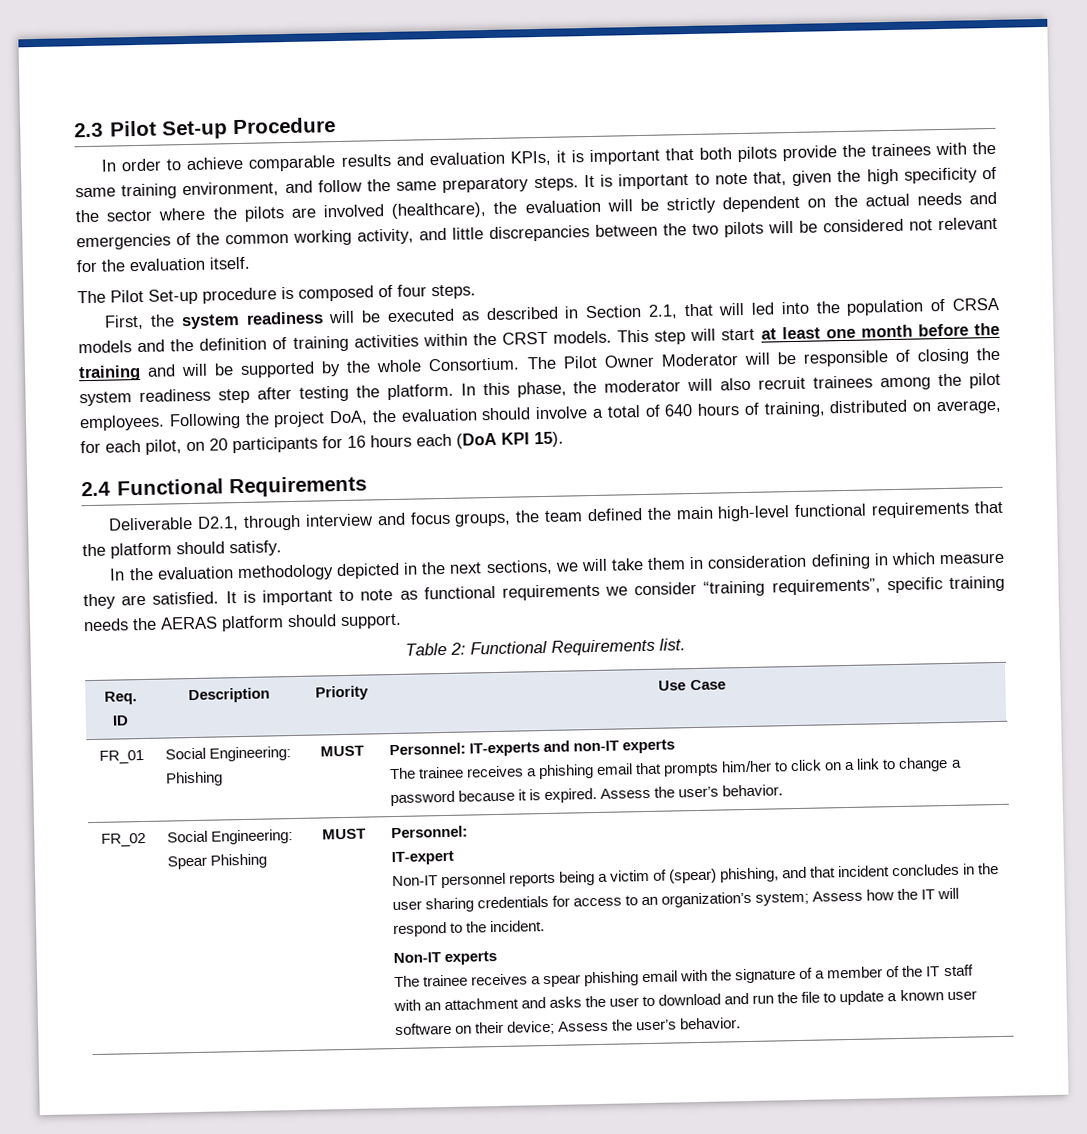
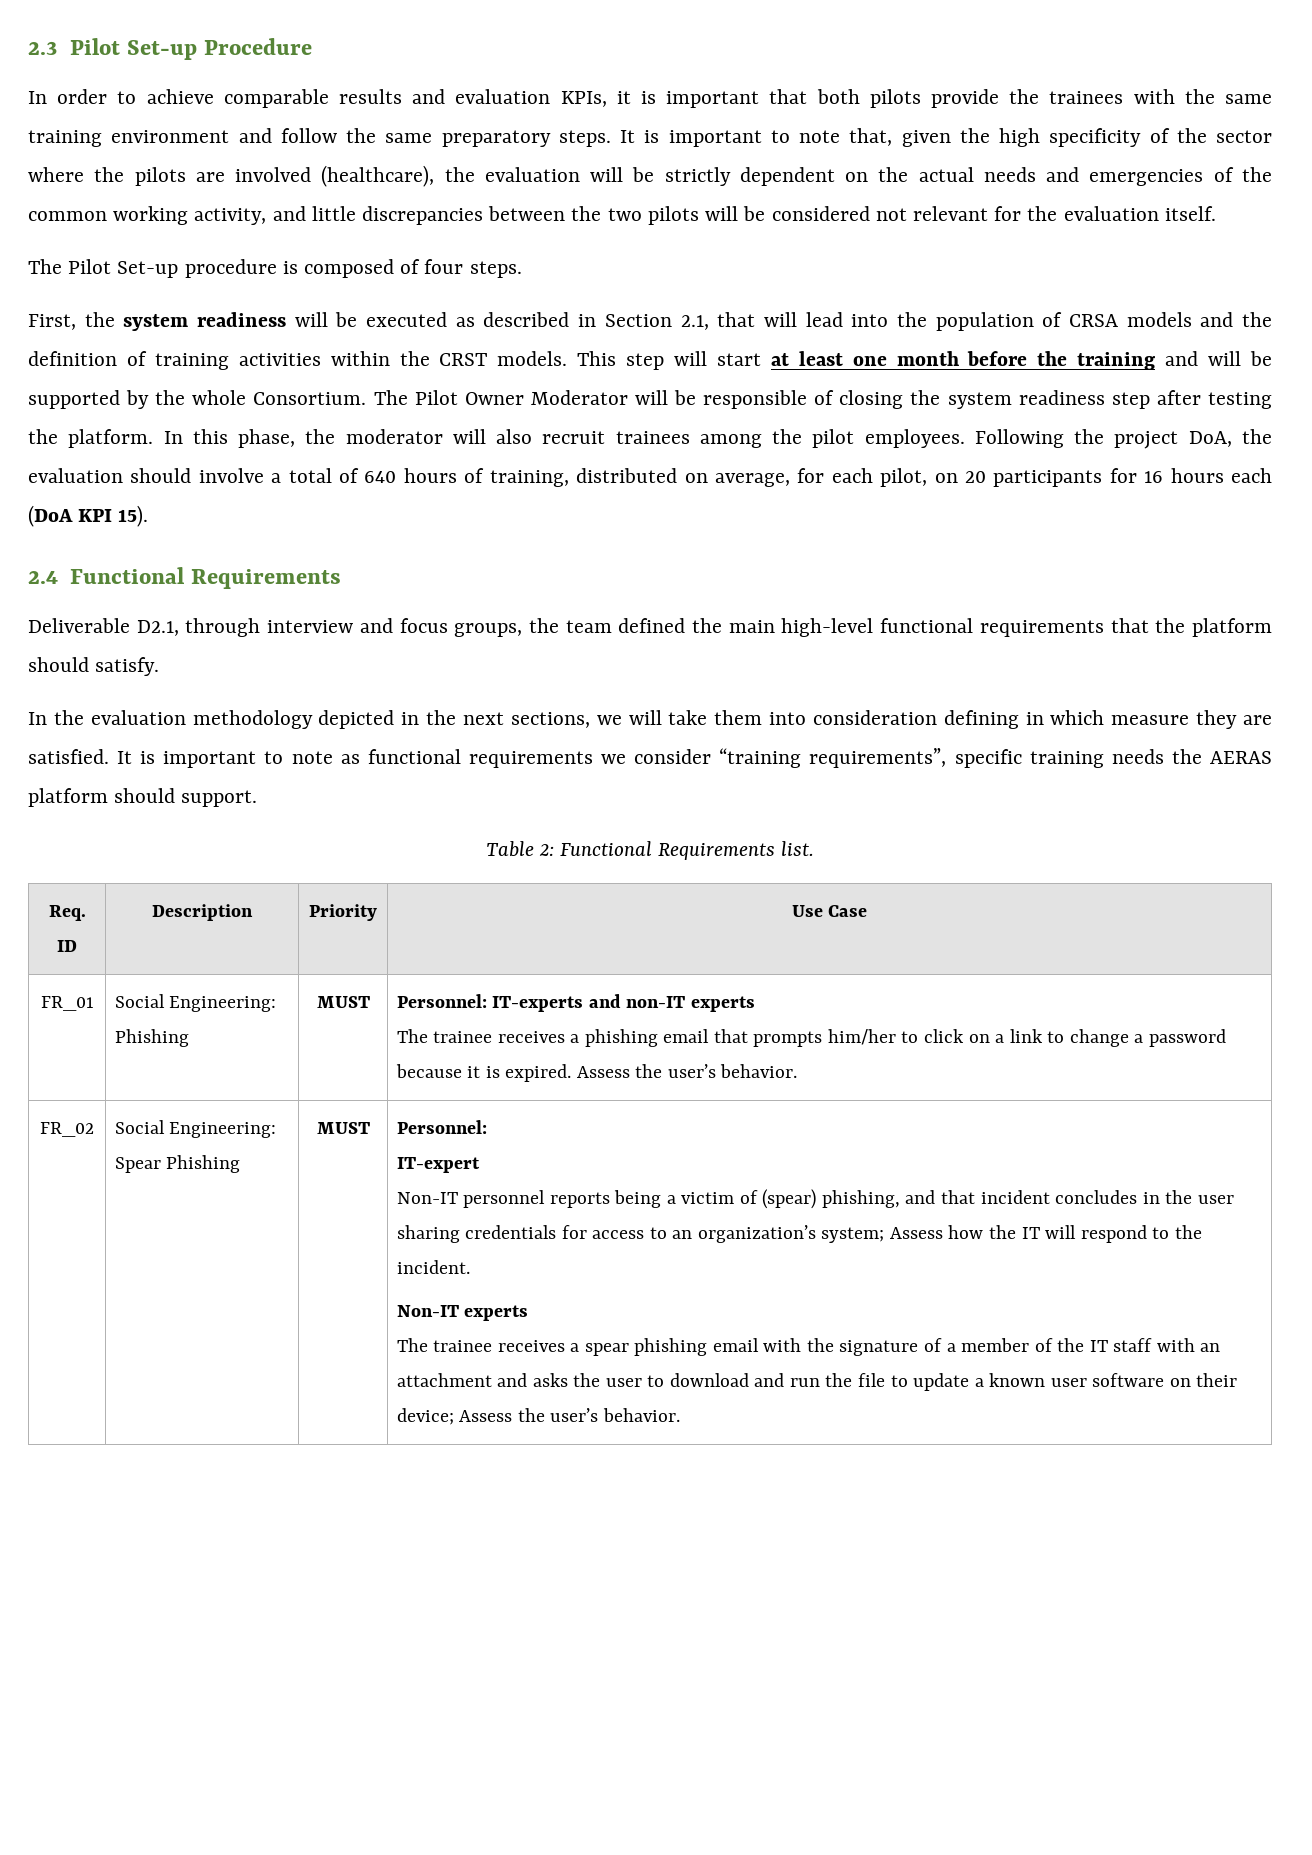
[182,181,280,198] environment, -> [111,130,230,143] environment
[751,302,776,315] led -> [805,312,843,327] lead
[689,556,705,570] in -> [769,712,807,725] into

